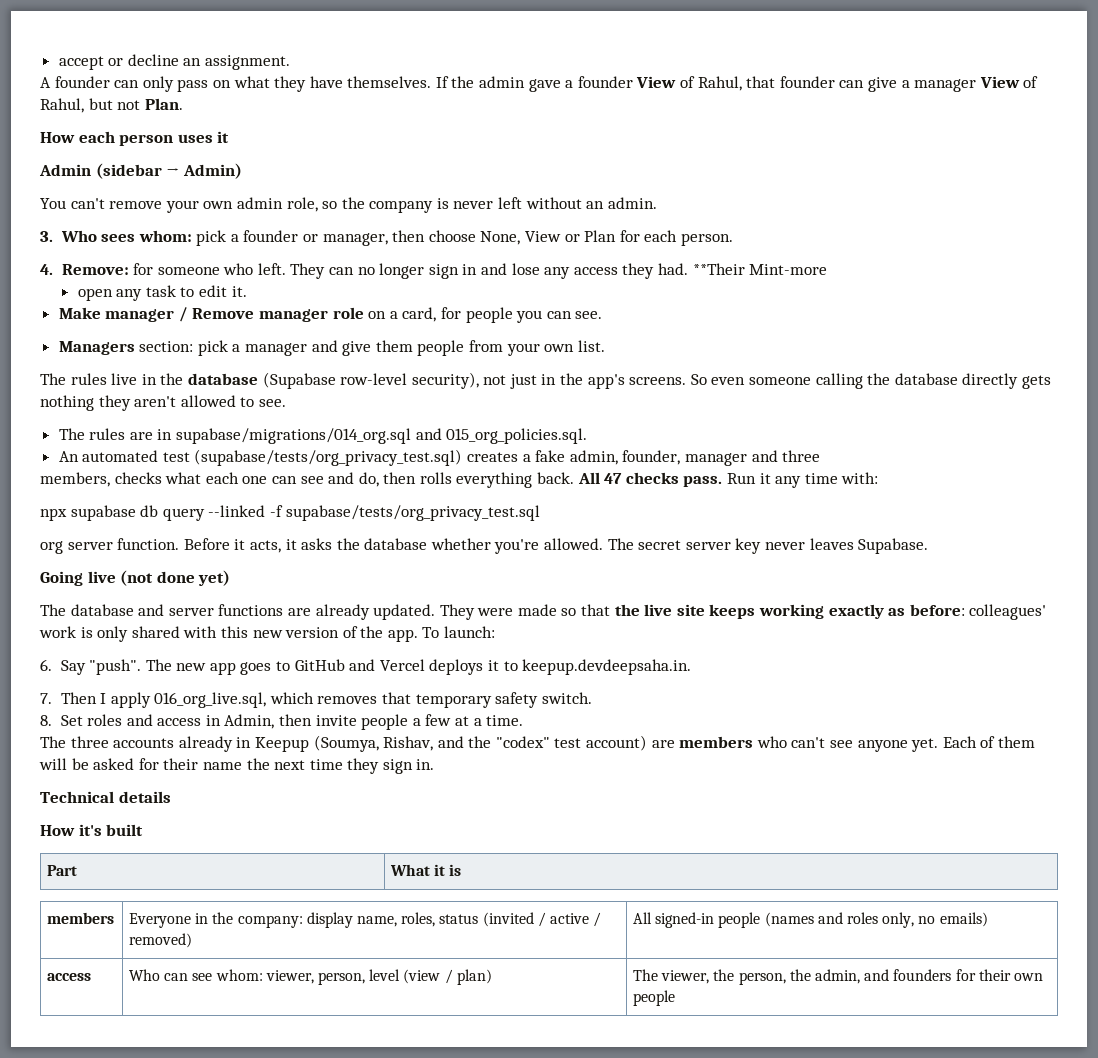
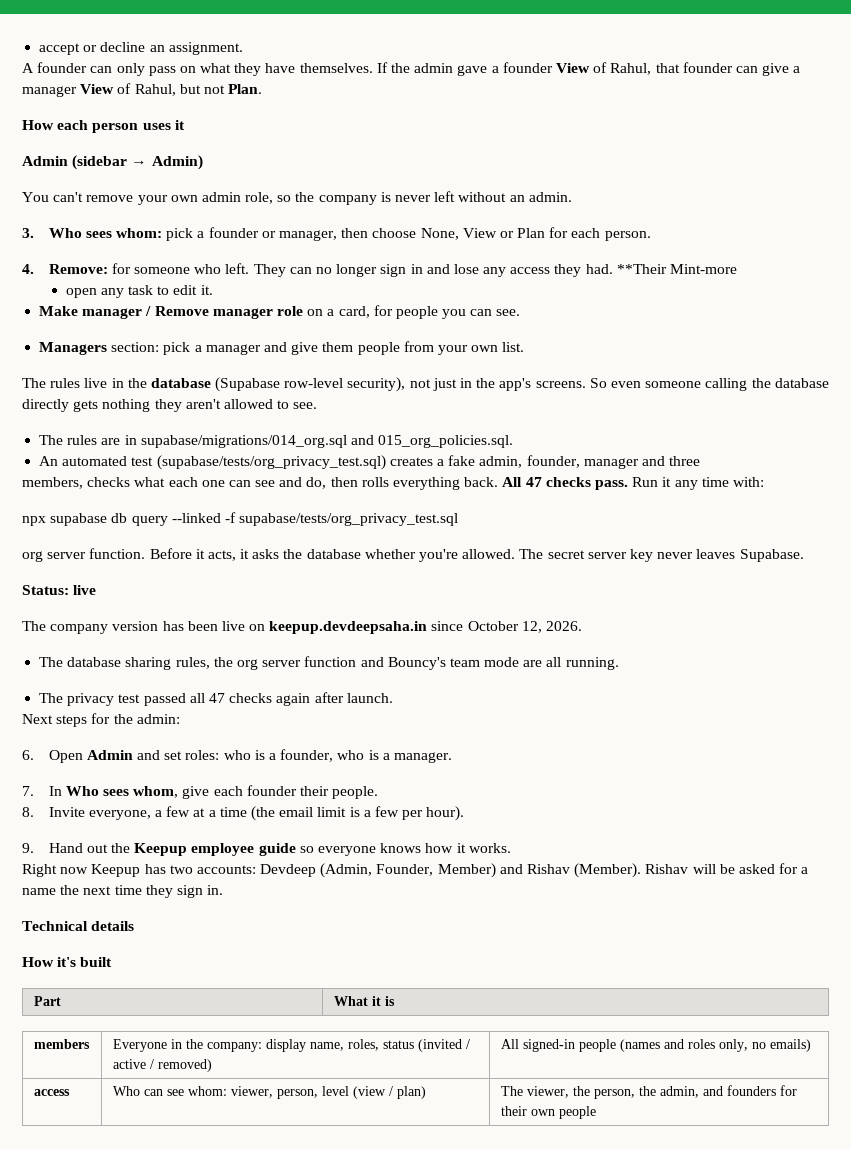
[40,570,231,586] [40,604,1047,620] [39,626,496,642] [40,659,692,675] [40,692,592,708] [40,714,524,730] [40,735,1035,752] Going live (not done yet) // The database and server functions are already updated. They were made so that the live site keeps working exactly as before: colleagues' work is only shared with this new version of the app. To launch: // 6. Say "push". The new app goes to GitHub and Vercel deploys it to keepup.devdeepsaha.in. // 7. Then I apply 016_org_live.sql, which removes that temporary safety switch. // 8. Set roles and access in Admin, then invite people a few at a time. // The three accounts already in Keepup (Soumya, Rishav, and the "codex" test account) are members who can't see anyone yet. Each of them -> [22,585,97,595] [22,621,583,634] [39,656,619,670] [39,692,393,706] [22,713,180,727] [22,749,452,763] [22,785,379,799] [22,806,465,821] [22,843,511,856] [22,863,689,878] Status: live // The company version has been live on keepup.devdeepsaha.in since October 12, 2026. // The database sharing rules, the org server function and Bouncy's team mode are all running. // The privacy test passed all 47 checks again after launch. // Next steps for the admin: // 6. Open Admin and set roles: who is a founder, who is a manager. // 7. In Who sees whom, give each founder their people. // 8. Invite everyone, a few at a time (the email limit is a few per hour). // 9. Hand out the Keepup employee guide so everyone knows how it works. // Right now Keepup has two accounts: Devdeep (Admin, Founder, Member) and Rishav (Member). Rishav
[163,758,199,770] their -> [801,867,809,874] a

